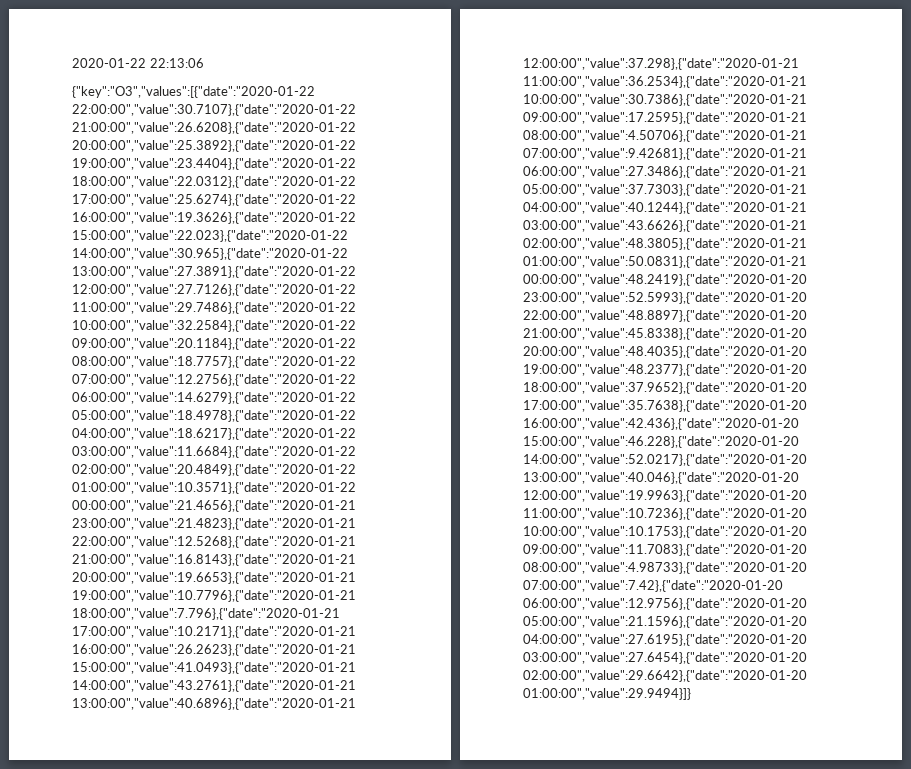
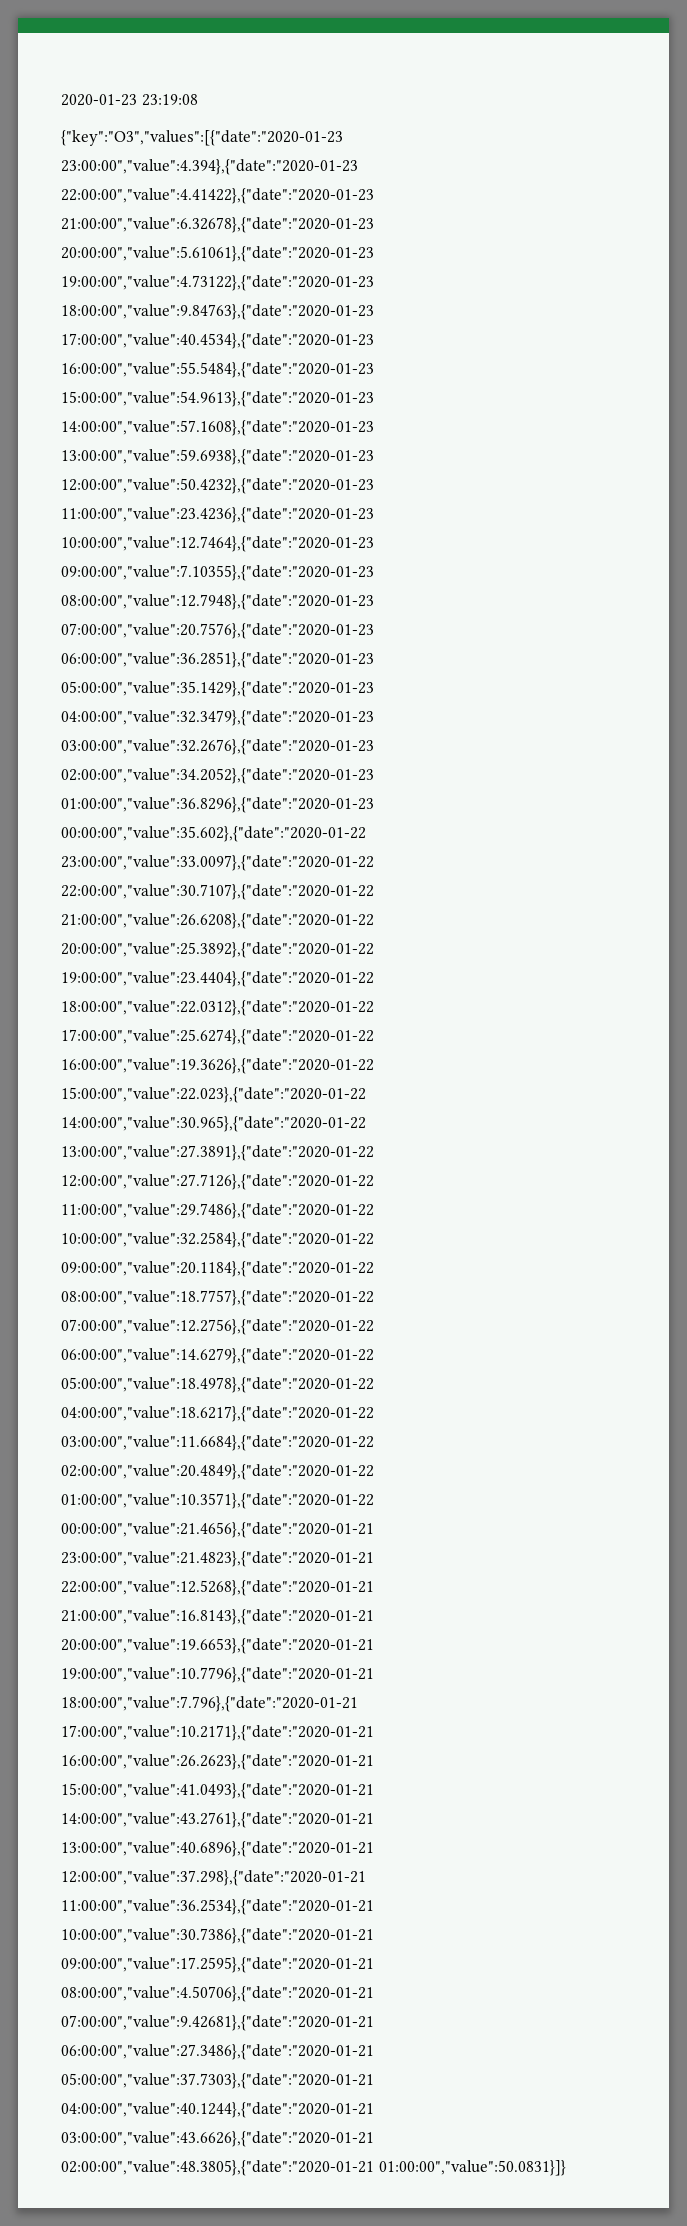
[72,58,204,68] [72,86,315,98] 2020-01-22 22:13:06 // {"key":"O3","values":[{"date":"2020-01-22 -> [61,94,198,106] [61,130,343,146] [61,159,358,175] [61,188,374,204] [61,217,374,233] [61,246,374,262] [61,275,374,291] [61,304,374,320] [61,333,374,349] [61,362,374,378] [61,391,374,407] [61,420,374,436] [61,449,374,465] [61,478,374,494] [61,507,374,523] [61,536,374,552] [61,565,374,581] [61,594,374,610] [61,623,374,639] [61,652,374,668] [61,681,374,697] [61,710,374,726] [61,739,374,755] [61,768,374,784] [61,797,374,813] [61,826,366,842] [61,855,374,871] 2020-01-23 23:19:08 // {"key":"O3","values":[{"date":"2020-01-23 23:00:00","value":4.394},{"date":"2020-01-23 22:00:00","value":4.41422},{"date":"2020-01-23 21:00:00","value":6.32678},{"date":"2020-01-23 20:00:00","value":5.61061},{"date":"2020-01-23 19:00:00","value":4.73122},{"date":"2020-01-23 18:00:00","value":9.84763},{"date":"2020-01-23 17:00:00","value":40.4534},{"date":"2020-01-23 16:00:00","value":55.5484},{"date":"2020-01-23 15:00:00","value":54.9613},{"date":"2020-01-23 14:00:00","value":57.1608},{"date":"2020-01-23 13:00:00","value":59.6938},{"date":"2020-01-23 12:00:00","value":50.4232},{"date":"2020-01-23 11:00:00","value":23.4236},{"date":"2020-01-23 10:00:00","value":12.7464},{"date":"2020-01-23 09:00:00","value":7.10355},{"date":"2020-01-23 08:00:00","value":12.7948},{"date":"2020-01-23 07:00:00","value":20.7576},{"date":"2020-01-23 06:00:00","value":36.2851},{"date":"2020-01-23 05:00:00","value":35.1429},{"date":"2020-01-23 04:00:00","value":32.3479},{"date":"2020-01-23 03:00:00","value":32.2676},{"date":"2020-01-23 02:00:00","value":34.2052},{"date":"2020-01-23 01:00:00","value":36.8296},{"date":"2020-01-23 00:00:00","value":35.602},{"date":"2020-01-22 23:00:00","value":33.0097},{"date":"2020-01-22
[523,256,807,268] [523,274,807,286] [523,292,807,304] [523,310,807,322] [523,328,807,340] [523,346,807,358] [523,364,807,376] [523,382,807,394] [523,400,807,412] [523,418,799,430] [523,436,799,448] [523,454,807,466] [523,472,799,484] [523,490,807,502] [523,508,807,520] [523,526,807,538] [523,544,807,556] [523,562,807,574] [523,580,783,592] [523,598,807,610] [523,616,807,628] [523,634,807,646] [523,652,807,664] [523,670,807,682] [523,688,691,700] 01:00:00","value":50.0831},{"date":"2020-01-21 00:00:00","value":48.2419},{"date":"2020-01-20 23:00:00","value":52.5993},{"date":"2020-01-20 22:00:00","value":48.8897},{"date":"2020-01-20 21:00:00","value":45.8338},{"date":"2020-01-20 20:00:00","value":48.4035},{"date":"2020-01-20 19:00:00","value":48.2377},{"date":"2020-01-20 18:00:00","value":37.9652},{"date":"2020-01-20 17:00:00","value":35.7638},{"date":"2020-01-20 16:00:00","value":42.436},{"date":"2020-01-20 15:00:00","value":46.228},{"date":"2020-01-20 14:00:00","value":52.0217},{"date":"2020-01-20 13:00:00","value":40.046},{"date":"2020-01-20 12:00:00","value":19.9963},{"date":"2020-01-20 11:00:00","value":10.7236},{"date":"2020-01-20 10:00:00","value":10.1753},{"date":"2020-01-20 09:00:00","value":11.7083},{"date":"2020-01-20 08:00:00","value":4.98733},{"date":"2020-01-20 07:00:00","value":7.42},{"date":"2020-01-20 06:00:00","value":12.9756},{"date":"2020-01-20 05:00:00","value":21.1596},{"date":"2020-01-20 04:00:00","value":27.6195},{"date":"2020-01-20 03:00:00","value":27.6454},{"date":"2020-01-20 02:00:00","value":29.6642},{"date":"2020-01-20 01:00:00","value":29.9494}]} -> [378,2160,566,2176] 01:00:00","value":50.0831}]}

